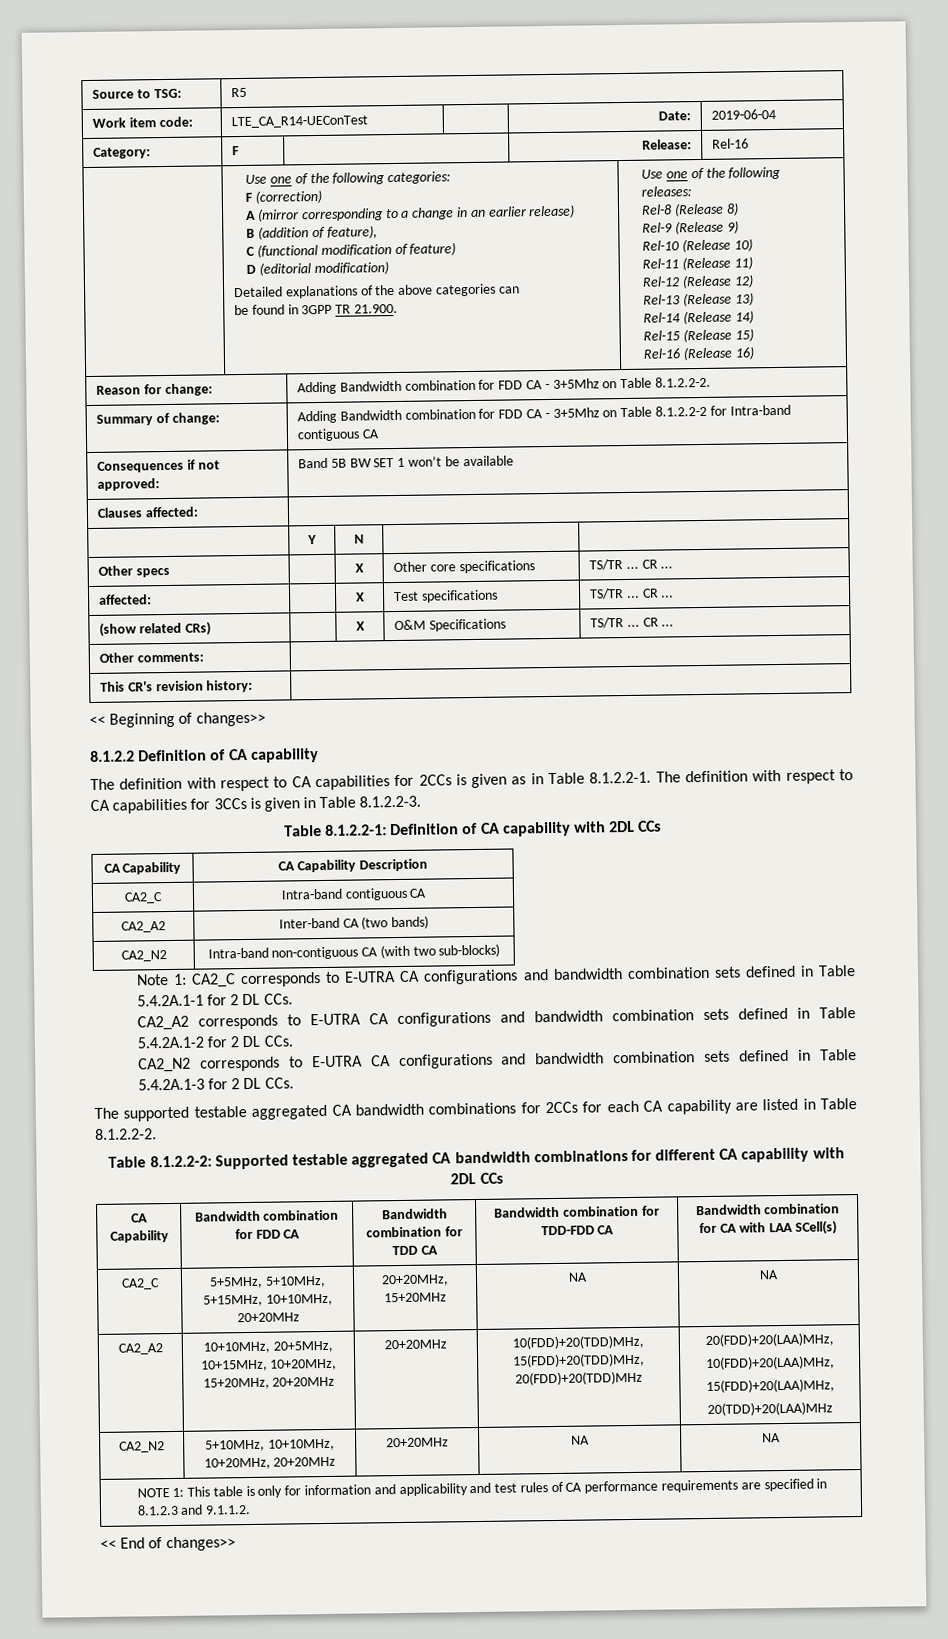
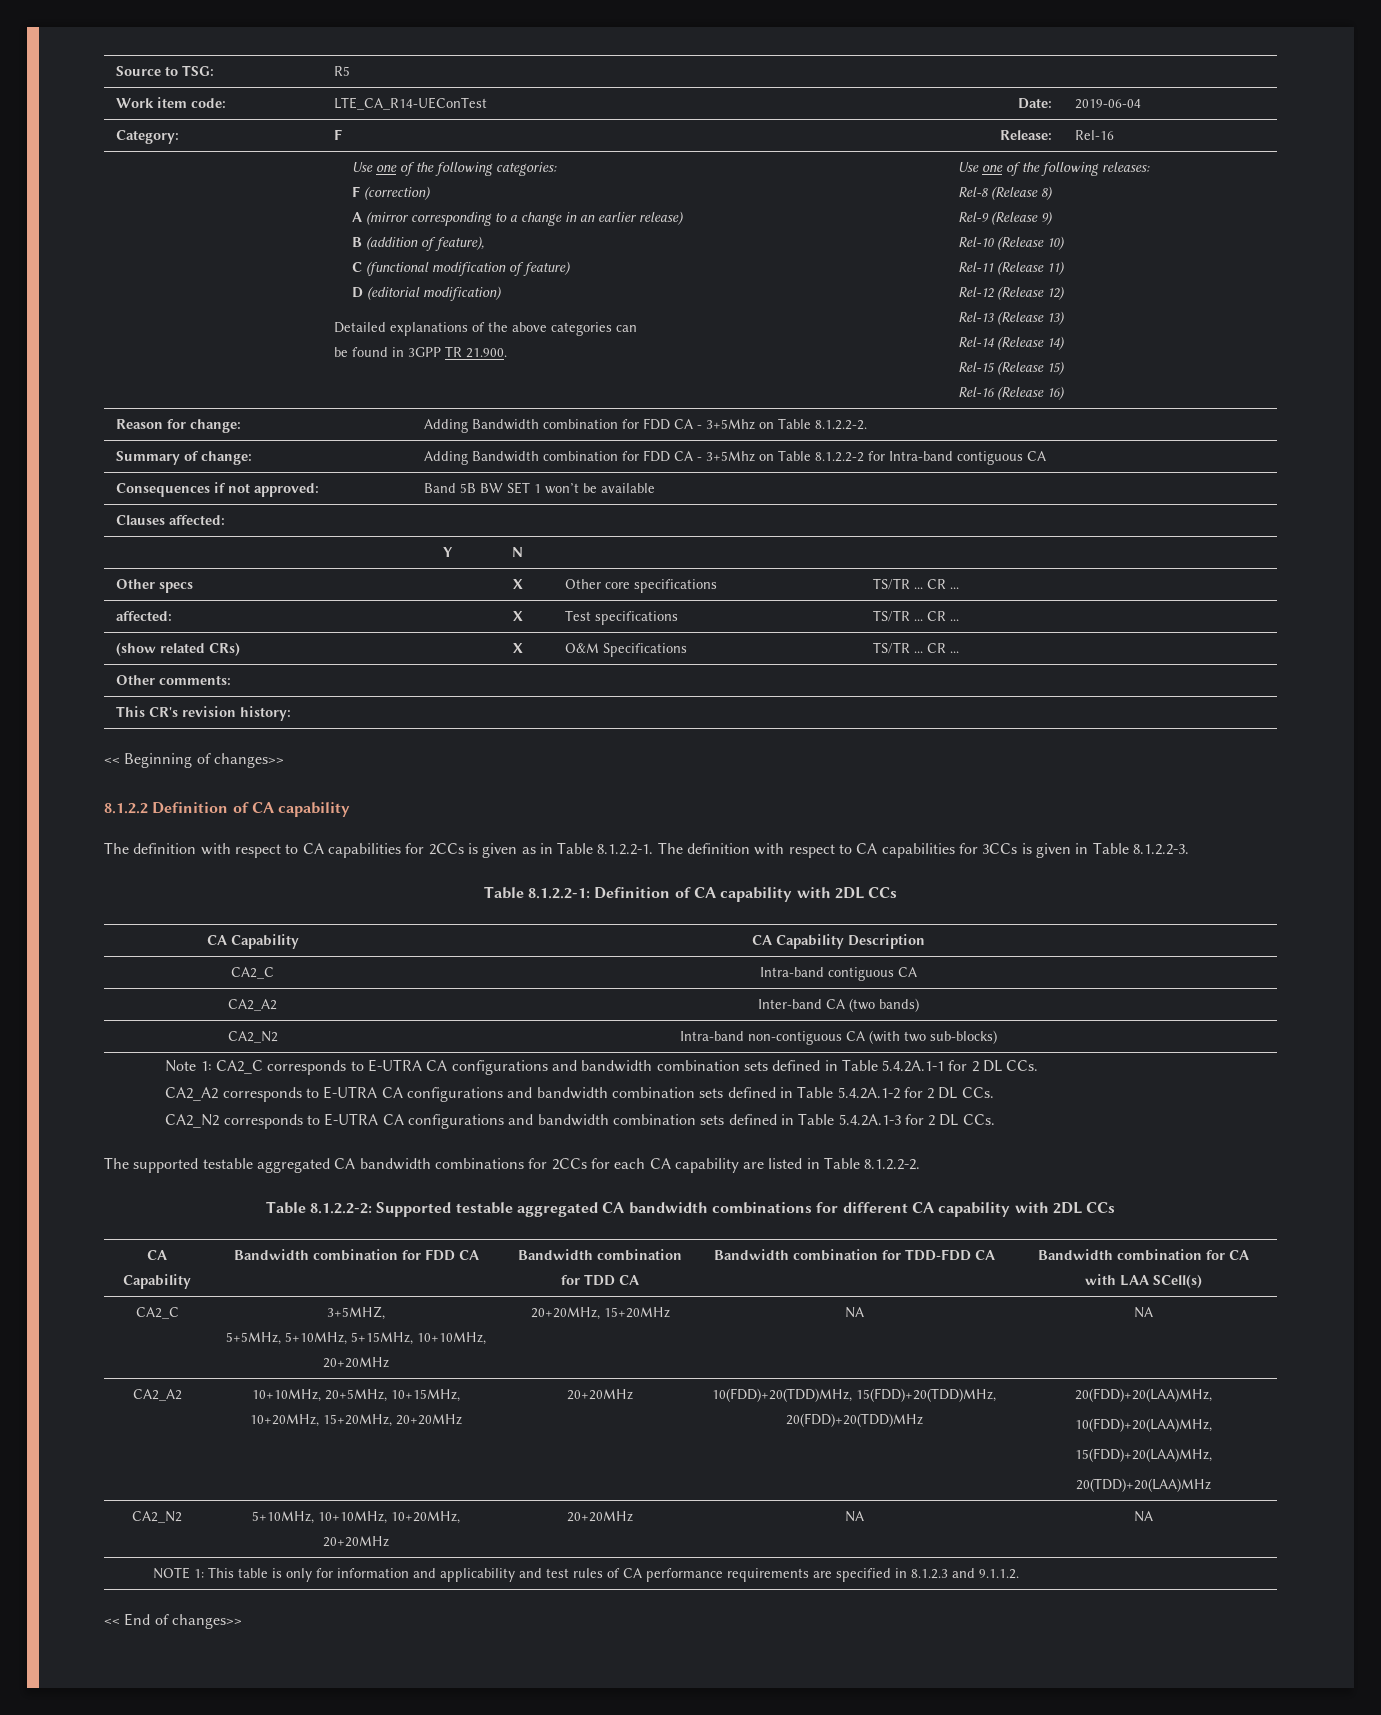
(160, 1284) none -> [327,1306,385,1320] 3+5MHZ, //

